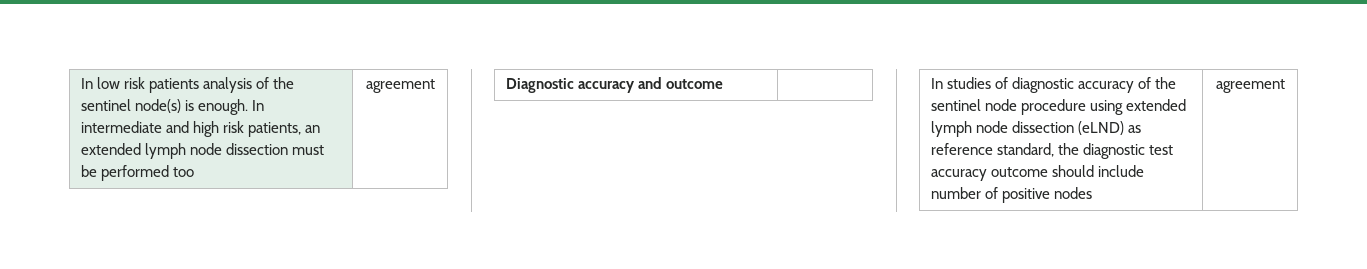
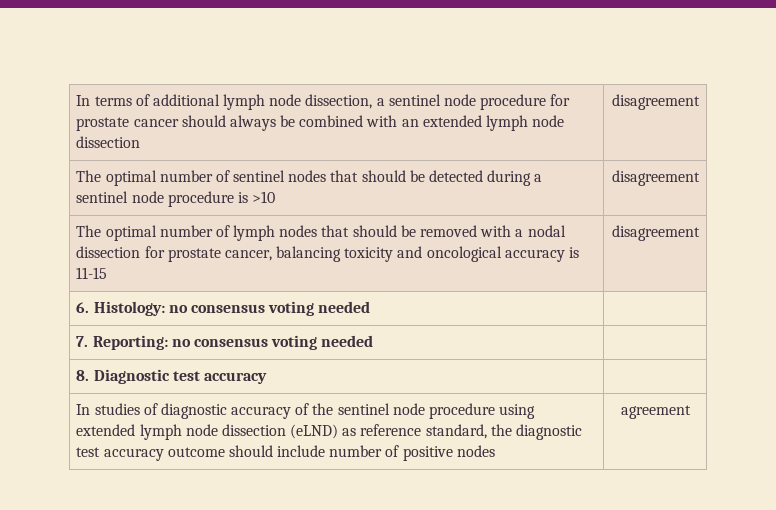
[81,77,295,93] [81,99,265,115] [81,121,302,137] In low risk patients analysis of the sentinel node(s) is enough. In intermediate and high risk patients, -> [76,94,571,110] [76,115,398,131] In terms of additional lymph node dissection, a sentinel node procedure for prostate cancer should always be combined with
[292,145,325,155] [81,165,195,181] [365,79,435,93] [506,77,724,93] must be performed too | agreement // Diagnostic accuracy and outcome -> [611,94,700,110] [76,170,543,186] [76,191,276,207] [611,170,700,186] [76,225,566,241] [76,246,579,262] [76,267,108,279] [611,225,700,241] [76,301,371,316] [76,335,374,350] [76,369,267,384] | disagreement // The optimal number of sentinel nodes that should be detected during a sentinel node procedure is >10 | disagreement // The optimal number of lymph nodes that should be removed with a nodal dissection for prostate cancer, balancing toxicity and oncological accuracy is 11-15 | disagreement // 6. Histology: no consensus voting needed | // 7. Reporting: no consensus voting needed | // 8. Diagnostic test accuracy

